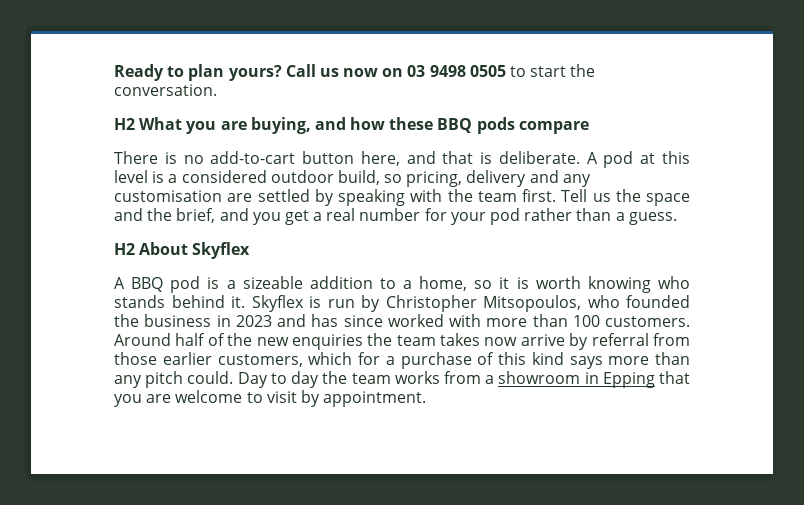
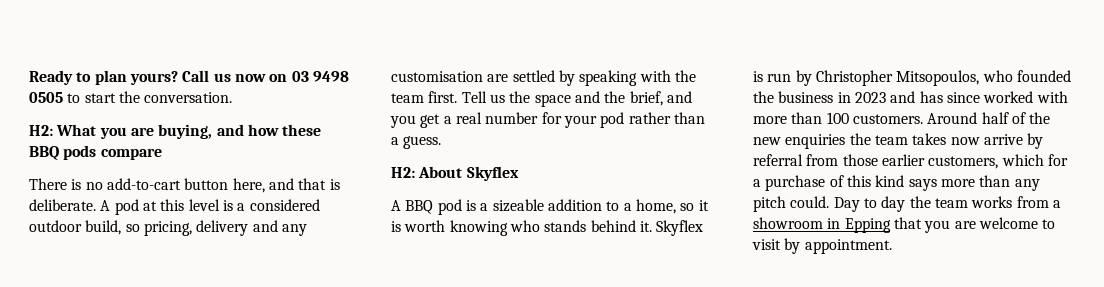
[114,118,135,130] H2 -> [29,125,53,136] H2:
[114,243,135,255] H2 -> [391,167,415,178] H2:

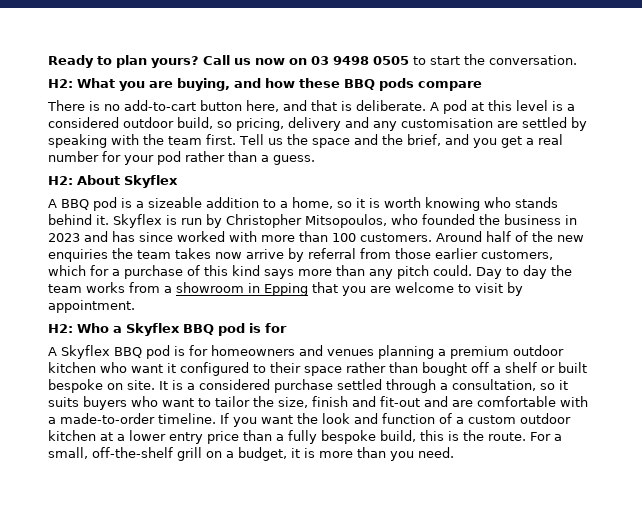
(892, 246) none -> [48,323,287,336] [48,345,564,359] [48,362,587,376] [48,379,568,393] [48,396,588,410] [48,413,571,427] [48,430,562,444] [48,447,454,461] // H2: Who a Skyflex BBQ pod is for // A Skyflex BBQ pod is for homeowners and venues planning a premium outdoor kitchen who want it configured to their space rather than bought off a shelf or built bespoke on site. It is a considered purchase settled through a consultation, so it suits buyers who want to tailor the size, finish and fit-out and are comfortable with a made-to-order timeline. If you want the look and function of a custom outdoor kitchen at a lower entry price than a fully bespoke build, this is the route. For a small, off-the-shelf grill on a budget, it is more than you need.

